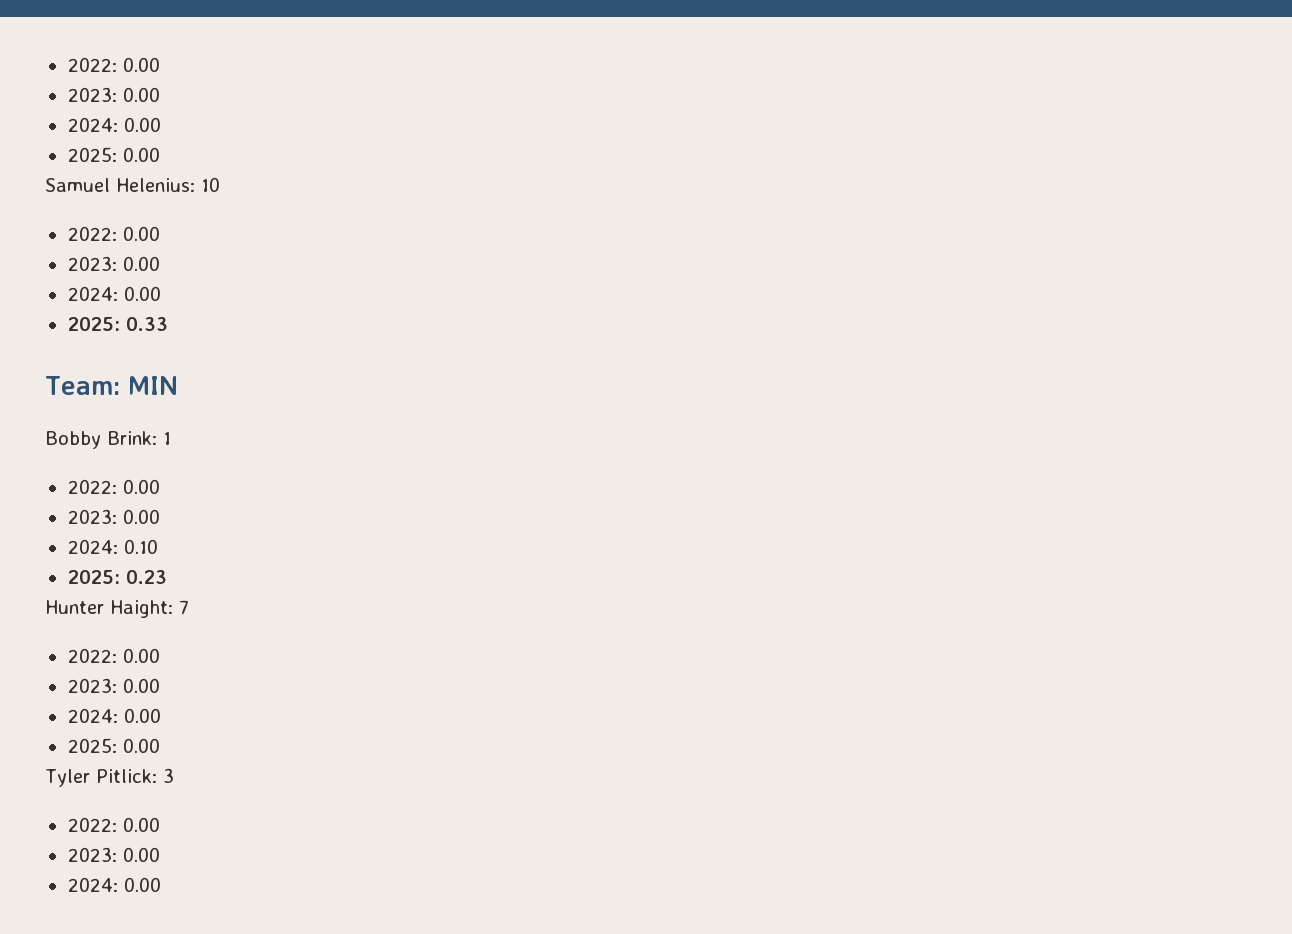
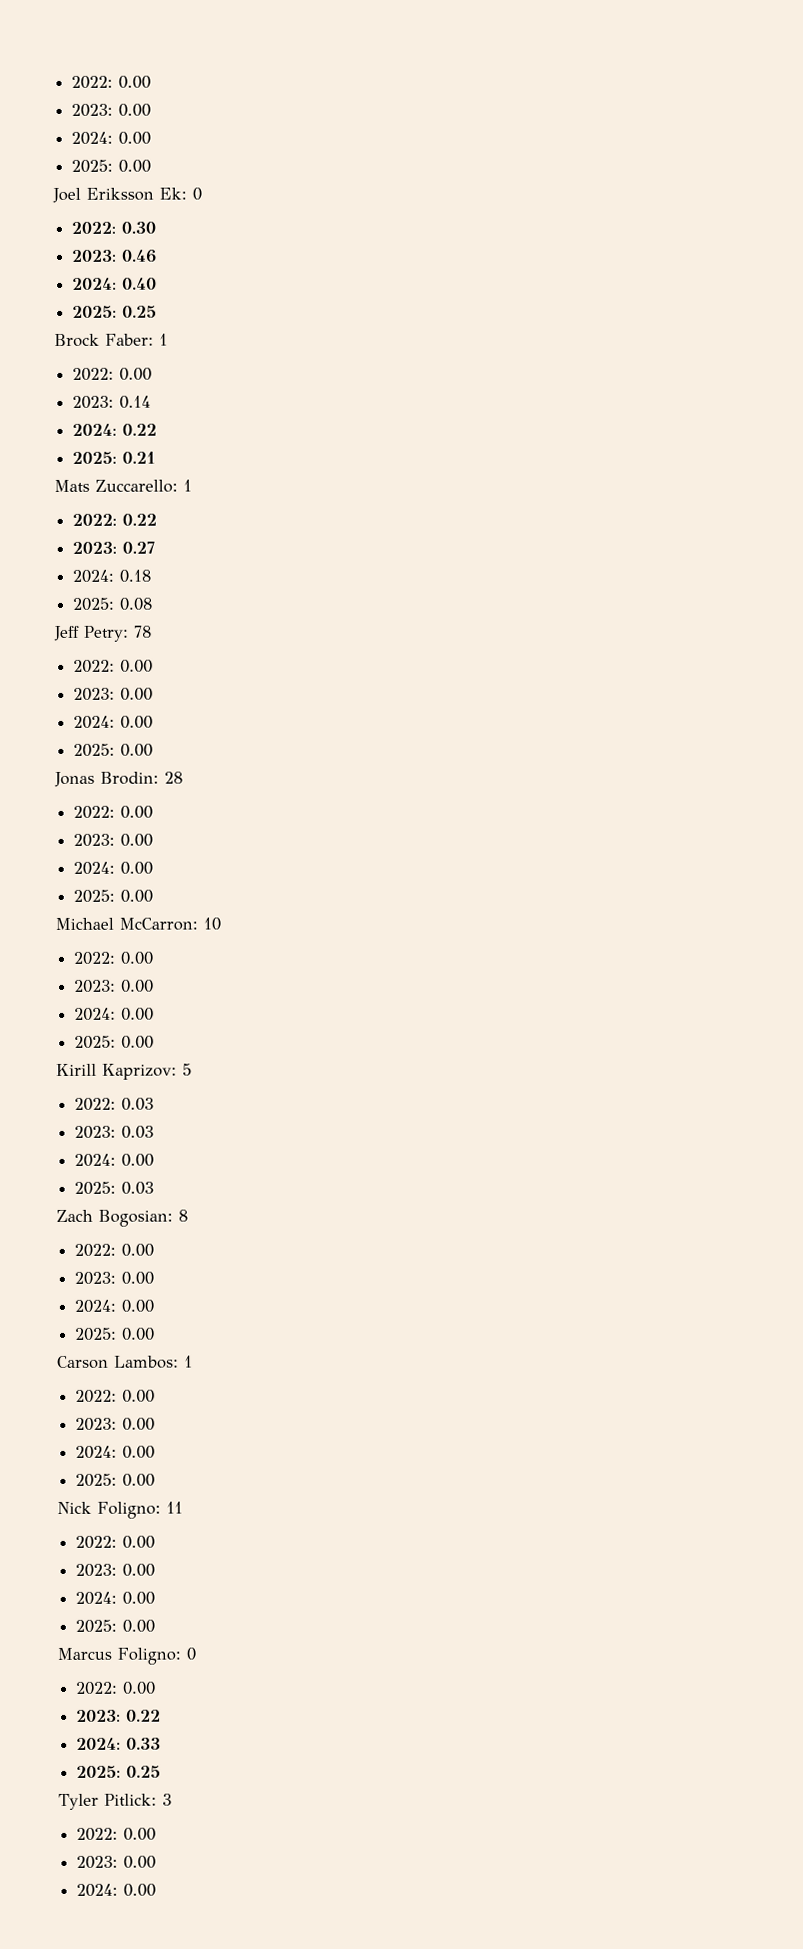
[67,57,160,72] [67,87,160,102] [67,117,161,132] [67,147,160,162] [45,177,220,192] [67,226,160,241] [67,256,160,271] [67,286,161,301] [67,317,168,331] [45,376,178,395] [45,431,171,449] [67,479,160,494] [67,509,160,524] [67,539,158,554] [67,570,167,584] [45,600,189,618] [67,648,160,663] [67,678,160,693] [67,708,161,723] [67,738,160,753] 2022: 0.00 // 2023: 0.00 // 2024: 0.00 // 2025: 0.00 // Samuel Helenius: 10 // 2022: 0.00 // 2023: 0.00 // 2024: 0.00 // 2025: 0.33 // Team: MIN // Bobby Brink: 1 // 2022: 0.00 // 2023: 0.00 // 2024: 0.10 // 2025: 0.23 // Hunter Haight: 7 // 2022: 0.00 // 2023: 0.00 // 2024: 0.00 // 2025: 0.00 -> [71,75,152,89] [71,103,152,117] [71,131,152,145] [71,159,152,173] [52,187,202,203] [71,221,157,234] [71,249,158,263] [72,277,158,290] [72,305,158,318] [54,333,168,347] [72,367,153,381] [72,395,152,409] [72,423,158,436] [72,451,157,464] [54,479,192,493] [72,513,158,526] [72,541,156,554] [72,569,152,583] [72,597,153,611] [54,625,152,642] [73,659,154,673] [73,687,154,701] [73,715,154,729] [73,743,154,757] [54,771,183,787] [73,805,154,819] [73,833,154,847] [73,861,154,875] [73,889,154,903] [55,917,221,931] [73,951,154,965] [74,979,155,993] [74,1007,155,1021] [74,1035,155,1049] [56,1063,192,1080] [74,1097,155,1111] [74,1125,155,1139] [74,1153,155,1167] [74,1181,155,1195] [56,1209,188,1227] [74,1243,155,1257] [74,1271,155,1285] [74,1299,155,1313] [74,1327,156,1341] [57,1355,193,1369] [75,1389,156,1403] [75,1417,156,1431] [75,1445,156,1459] [75,1473,156,1487] [57,1501,183,1519] [75,1535,156,1549] [75,1563,156,1577] [75,1591,156,1605] [75,1619,156,1633] [57,1647,196,1665] [75,1681,157,1695] [76,1709,162,1722] [76,1737,162,1750] [76,1765,162,1778] 2022: 0.00 // 2023: 0.00 // 2024: 0.00 // 2025: 0.00 // Joel Eriksson Ek: 0 // 2022: 0.30 // 2023: 0.46 // 2024: 0.40 // 2025: 0.25 // Brock Faber: 1 // 2022: 0.00 // 2023: 0.14 // 2024: 0.22 // 2025: 0.21 // Mats Zuccarello: 1 // 2022: 0.22 // 2023: 0.27 // 2024: 0.18 // 2025: 0.08 // Jeff Petry: 78 // 2022: 0.00 // 2023: 0.00 // 2024: 0.00 // 2025: 0.00 // Jonas Brodin: 28 // 2022: 0.00 // 2023: 0.00 // 2024: 0.00 // 2025: 0.00 // Michael McCarron: 10 // 2022: 0.00 // 2023: 0.00 // 2024: 0.00 // 2025: 0.00 // Kirill Kaprizov: 5 // 2022: 0.03 // 2023: 0.03 // 2024: 0.00 // 2025: 0.03 // Zach Bogosian: 8 // 2022: 0.00 // 2023: 0.00 // 2024: 0.00 // 2025: 0.00 // Carson Lambos: 1 // 2022: 0.00 // 2023: 0.00 // 2024: 0.00 // 2025: 0.00 // Nick Foligno: 11 // 2022: 0.00 // 2023: 0.00 // 2024: 0.00 // 2025: 0.00 // Marcus Foligno: 0 // 2022: 0.00 // 2023: 0.22 // 2024: 0.33 // 2025: 0.25

